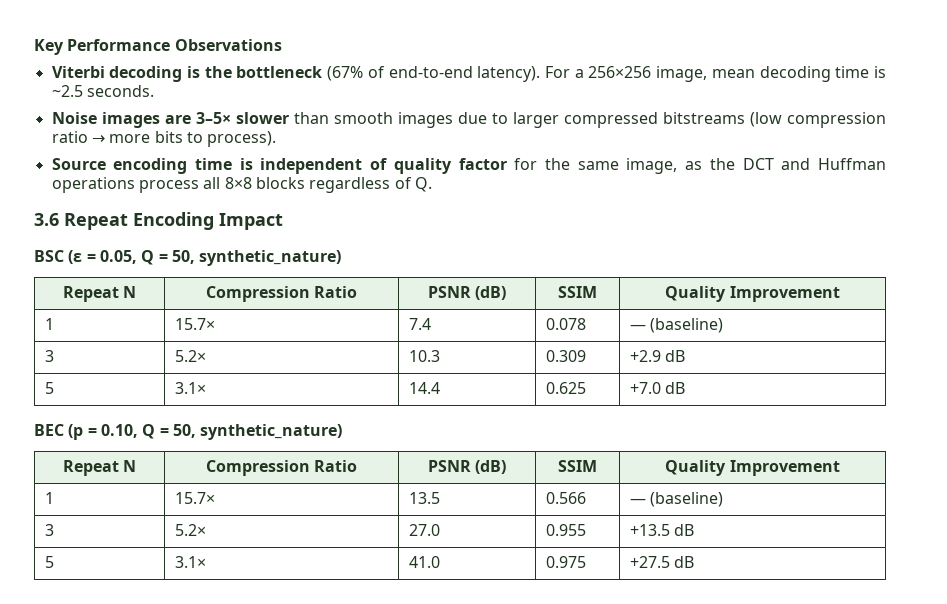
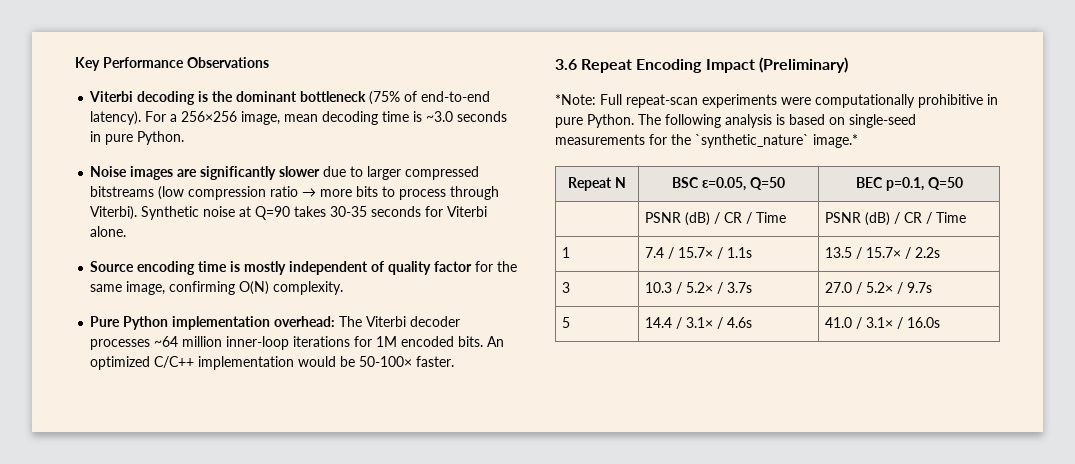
[236,66,364,81] bottleneck (67% -> [236,91,401,105] dominant bottleneck (75%
[51,85,154,97] [51,112,453,128] ~2.5 seconds. // Noise images are 3–5× slower than smooth images -> [426,111,508,122] [90,131,185,145] [90,166,321,180] ~3.0 seconds in pure Python. // Noise images are significantly slower
[207,131,277,147] process). -> [399,186,500,200] [90,206,488,220] [90,226,127,237] process through Viterbi). Synthetic noise at Q=90 takes 30-35 seconds for Viterbi alone.
(253, 164) none -> [244,261,287,275] mostly
[685,158,886,170] [51,177,432,193] [34,212,283,230] [34,250,342,266] [62,286,137,302] [205,286,358,302] [427,286,507,300] [558,286,597,298] [665,286,840,302] [44,318,54,330] [174,318,215,330] [408,318,431,330] [545,318,586,330] [629,318,724,333] [44,350,54,362] [174,350,206,362] [408,350,440,362] [545,350,586,362] [629,350,686,362] [44,382,54,394] [174,382,206,394] [408,382,440,394] [545,382,586,394] [629,382,686,394] [34,424,343,440] [62,460,137,476] [205,460,358,476] [427,460,507,474] [558,460,597,472] [665,460,840,476] [44,492,54,504] [174,492,215,504] [408,492,440,504] [545,492,586,504] [629,492,724,507] [44,524,54,536] [174,524,206,536] [408,524,440,536] [545,524,586,536] [629,524,695,536] [44,556,54,568] [174,556,206,568] [408,556,440,568] [545,556,586,568] [629,556,695,568] as the DCT and Huffman operations process all 8×8 blocks regardless of Q. // 3.6 Repeat Encoding Impact // BSC (ε = 0.05, Q = 50, synthetic_nature) // Repeat N | Compression Ratio | PSNR (dB) | SSIM | Quality Improvement // 1 | 15.7× | 7.4 | 0.078 | — (baseline) // 3 | 5.2× | 10.3 | 0.309 | +2.9 dB // 5 | 3.1× | 14.4 | 0.625 | +7.0 dB // BEC (p = 0.10, Q = 50, synthetic_nature) // Repeat N | Compression Ratio | PSNR (dB) | SSIM | Quality Improvement // 1 | 15.7× | 13.5 | 0.566 | — (baseline) // 3 | 5.2× | 27.0 | 0.955 | +13.5 dB // 5 | 3.1× | 41.0 | 0.975 | +27.5 dB -> [169,281,344,295] [90,316,461,330] [90,336,505,350] [90,356,455,370] [555,57,848,73] [555,94,998,108] [555,114,916,128] [555,134,858,148] [568,177,626,191] [672,177,785,191] [855,177,963,191] [645,212,787,226] [825,212,967,226] [562,247,571,258] [645,247,753,259] [825,247,941,259] [562,282,571,293] [645,282,753,294] [825,282,933,294] [562,317,571,328] [645,317,753,329] [825,317,941,329] confirming O(N) complexity. // Pure Python implementation overhead: The Viterbi decoder processes ~64 million inner-loop iterations for 1M encoded bits. An optimized C/C++ implementation would be 50-100× faster. // 3.6 Repeat Encoding Impact (Preliminary) // *Note: Full repeat-scan experiments were computationally prohibitive in pure Python. The following analysis is based on single-seed measurements for the `synthetic_nature` image.* // Repeat N | BSC ε=0.05, Q=50 | BEC p=0.1, Q=50 // | PSNR (dB) / CR / Time | PSNR (dB) / CR / Time // 1 | 7.4 / 15.7× / 1.1s | 13.5 / 15.7× / 2.2s // 3 | 10.3 / 5.2× / 3.7s | 27.0 / 5.2× / 9.7s // 5 | 14.4 / 3.1× / 4.6s | 41.0 / 3.1× / 16.0s

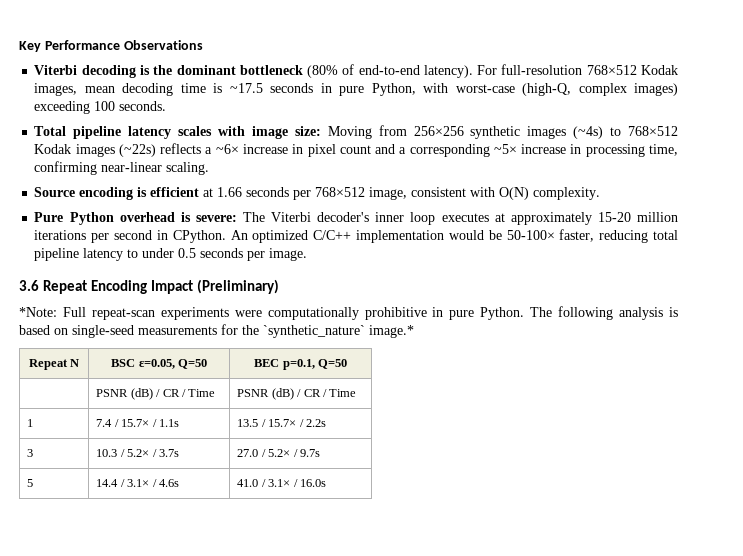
[369,91,401,105] (75% -> [307,65,339,78] (80%
[170,111,281,125] a 256×256 image, -> [501,64,678,75] [34,83,78,96] full-resolution 768×512 Kodak images,
[426,111,454,122] ~3.0 -> [229,83,263,93] ~17.5
[137,131,185,145] [90,166,480,180] [90,186,500,200] [90,206,488,220] [90,226,127,237] [90,261,518,275] [90,281,344,295] [90,316,461,330] [90,336,484,350] Python. // Noise images are significantly slower due to larger compressed bitstreams (low compression ratio → more bits to process through Viterbi). Synthetic noise at Q=90 takes 30-35 seconds for Viterbi alone. // Source encoding time is mostly independent of quality factor for the same image, confirming O(N) complexity. // Pure Python implementation overhead: The Viterbi decoder processes ~64 million inner-loop iterations for 1M encoded bits. -> [371,83,678,96] [34,101,167,114] [34,125,678,139] [34,143,678,157] [34,161,210,175] [34,187,601,200] [34,212,678,225] [34,230,226,243] Python, with worst-case (high-Q, complex images) exceeding 100 seconds. // Total pipeline latency scales with image size: Moving from 256×256 synthetic images (~4s) to 768×512 Kodak images (~22s) reflects a ~6× increase in pixel count and a corresponding ~5× increase in processing time, confirming near-linear scaling. // Source encoding is efficient at 1.66 seconds per 768×512 image, consistent with O(N) complexity. // Pure Python overhead is severe: The Viterbi decoder's inner loop executes at approximately 15-20 million iterations per second in CPython.
[416,356,455,367] faster. -> [559,229,678,243] [34,248,308,261] faster, reducing total pipeline latency to under 0.5 seconds per image.

